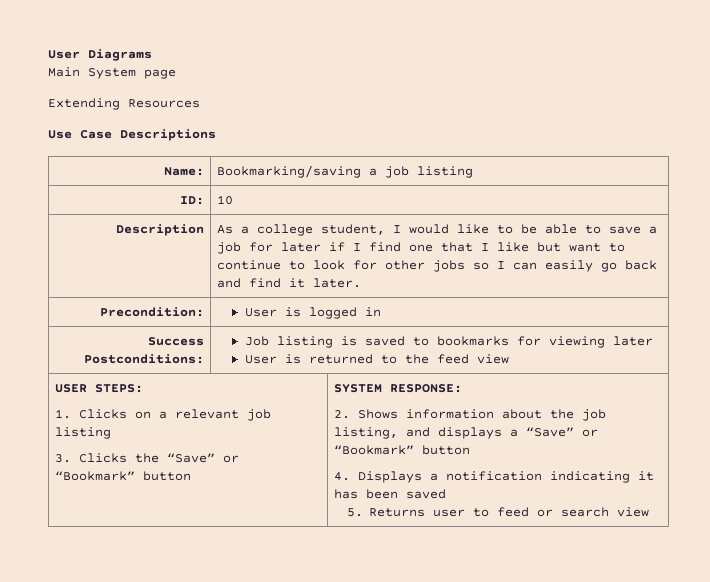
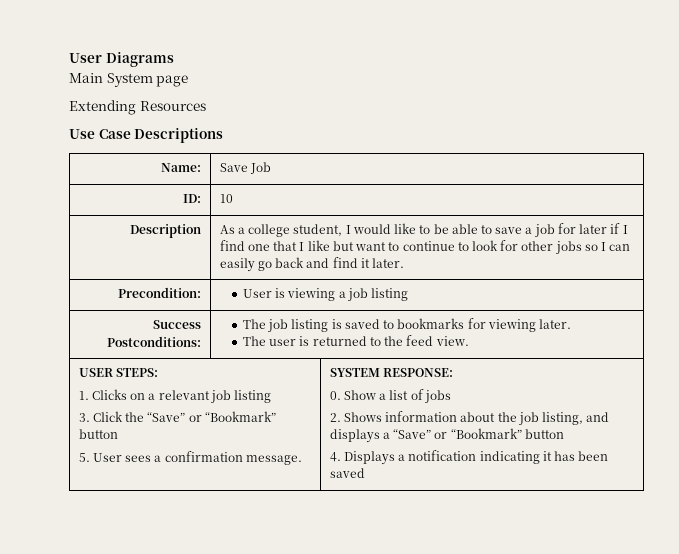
[217,165,474,178] Bookmarking/saving a job listing -> [219,162,271,174] Save Job
[308,307,381,319] logged in -> [287,288,409,302] viewing a job listing
[244,336,269,346] Job -> [242,319,289,333] The job
[612,336,653,346] [244,355,277,364] later // User -> [538,319,571,329] [242,336,297,346] later. // The user
[476,354,509,364] view -> [435,336,469,346] view.
[79,453,128,463] Clicks -> [92,411,123,422] Click
[334,384,463,393] | SYSTEM RESPONSE: -> [78,451,302,465] [329,368,453,377] [329,389,451,404] // 5. User sees a confirmation message. | SYSTEM RESPONSE: // 0. Show a list of jobs
[346,507,650,517] // 5. Returns user to feed or search view -> (365, 473) none

